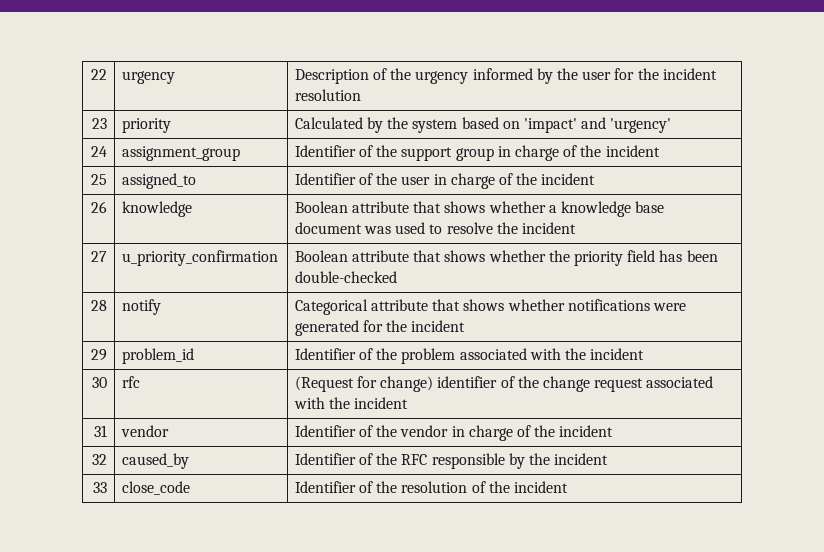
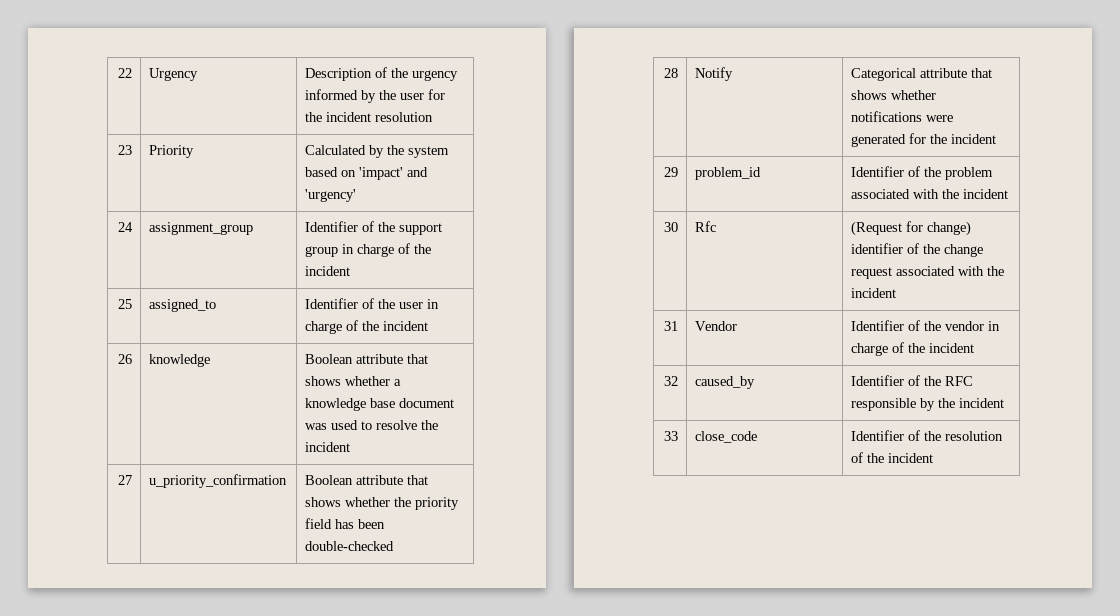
[121,71,175,84] urgency -> [149,68,199,81] Urgency
[121,118,171,133] priority -> [149,145,195,158] Priority
[121,299,161,315] notify -> [695,67,734,81] Notify
[121,376,140,388] rfc -> [695,221,717,232] Rfc
[120,425,169,437] vendor -> [695,321,738,331] Vendor

